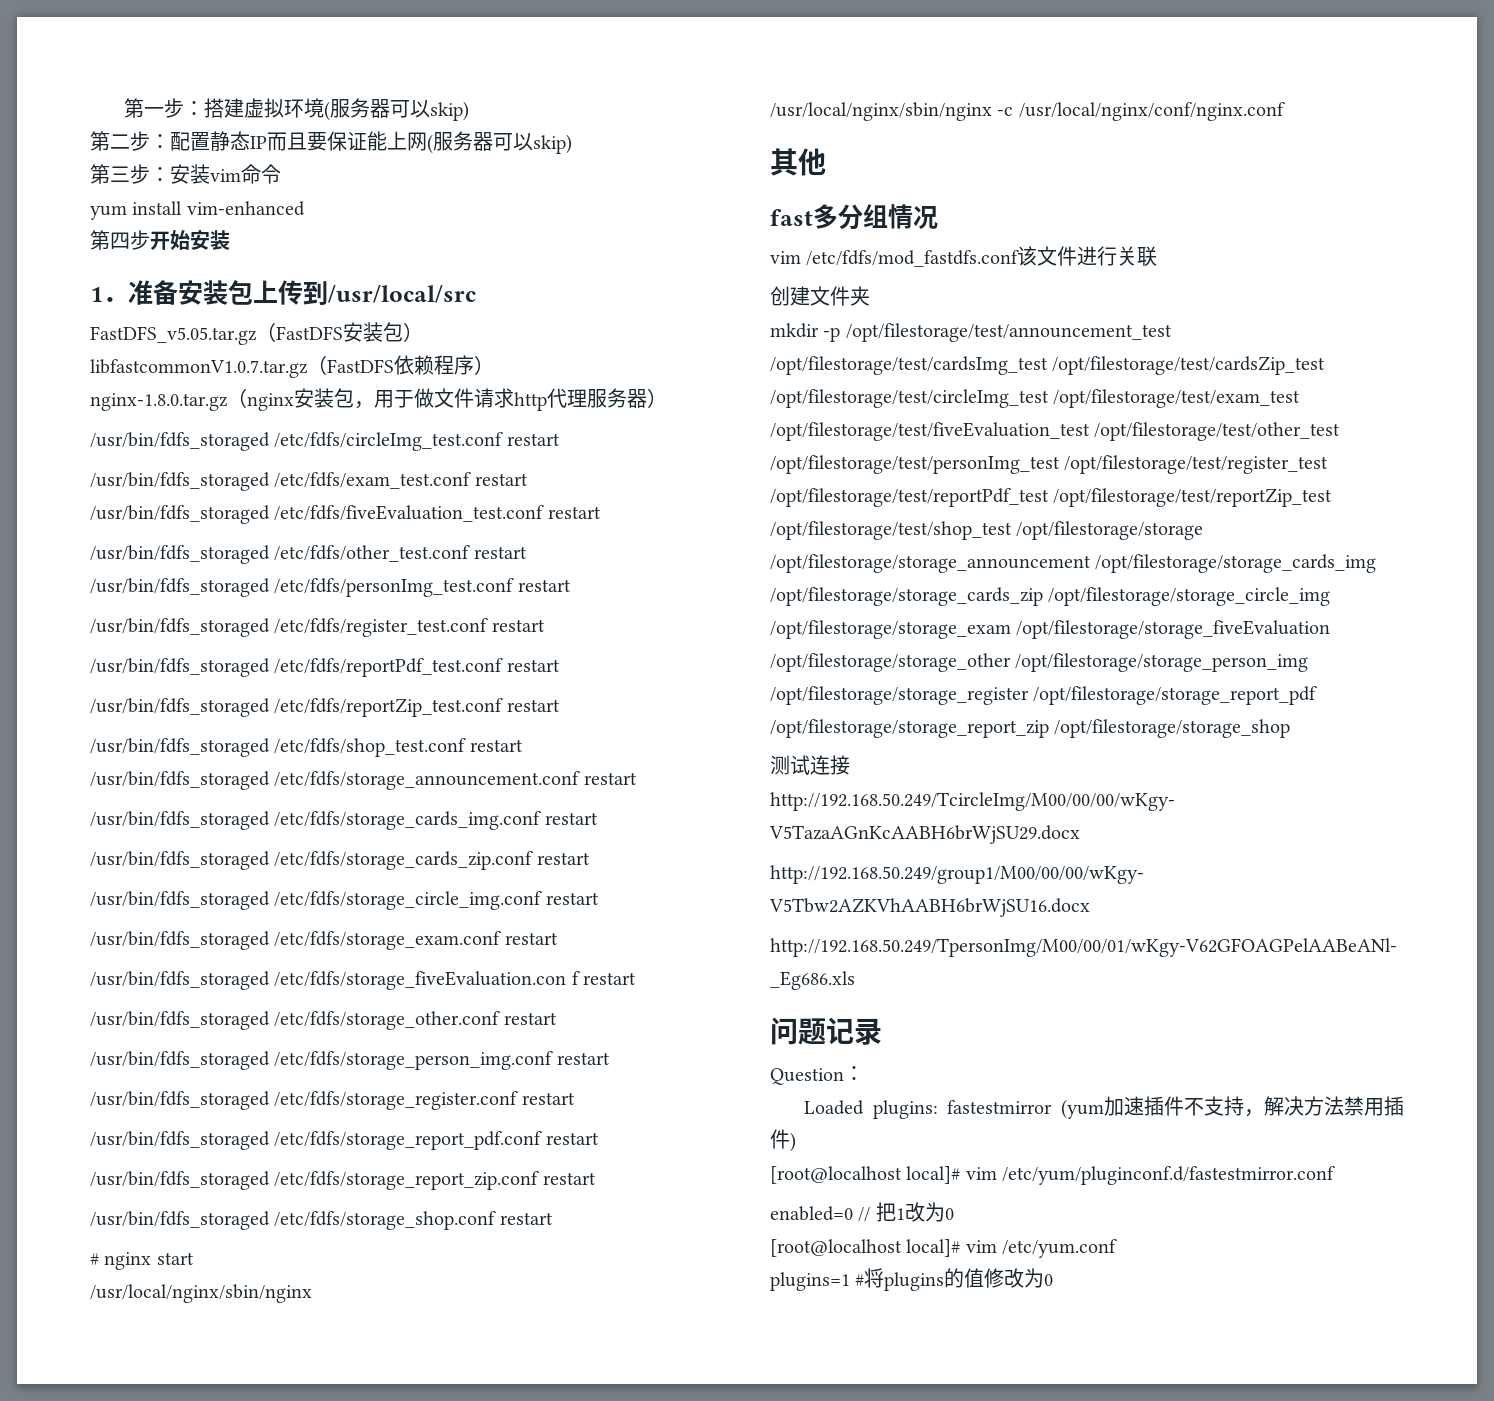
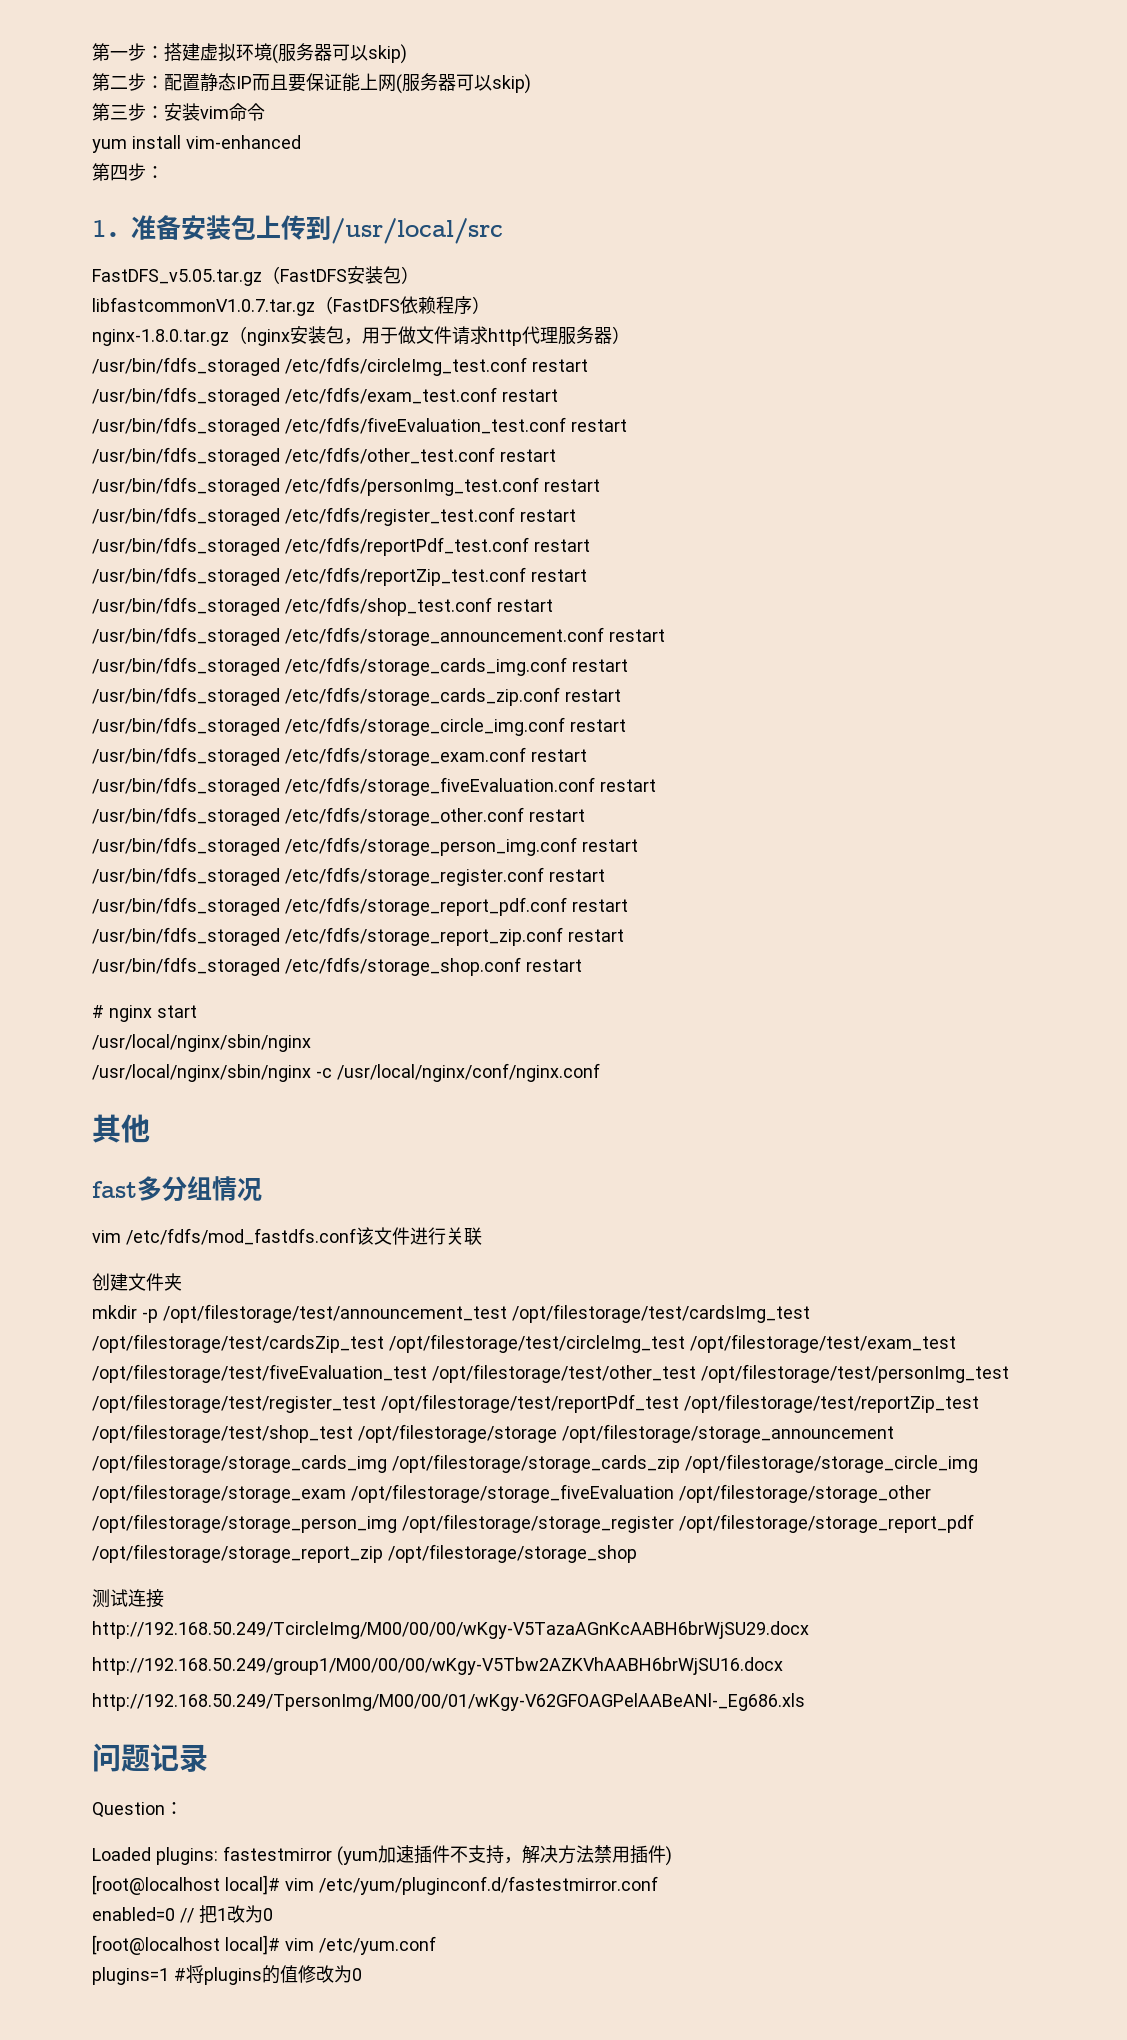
[150,230,230,250] 开始安装 -> [146,166,164,179] ：
[274,971,580,990] /etc/fdfs/storage_fiveEvaluation.con f -> [284,777,595,796] /etc/fdfs/storage_fiveEvaluation.conf

